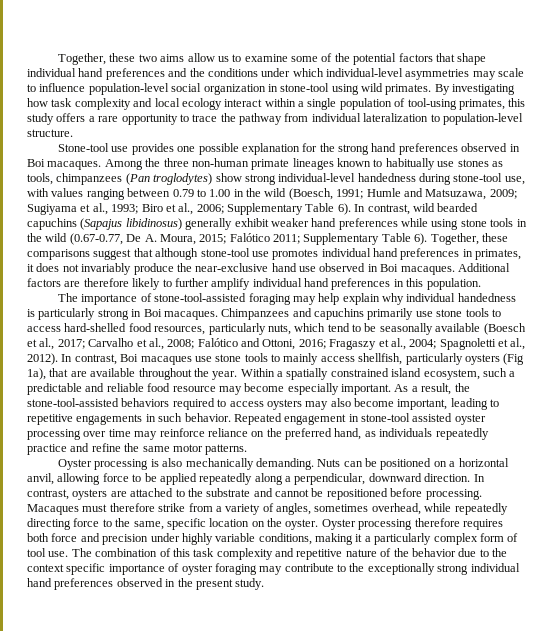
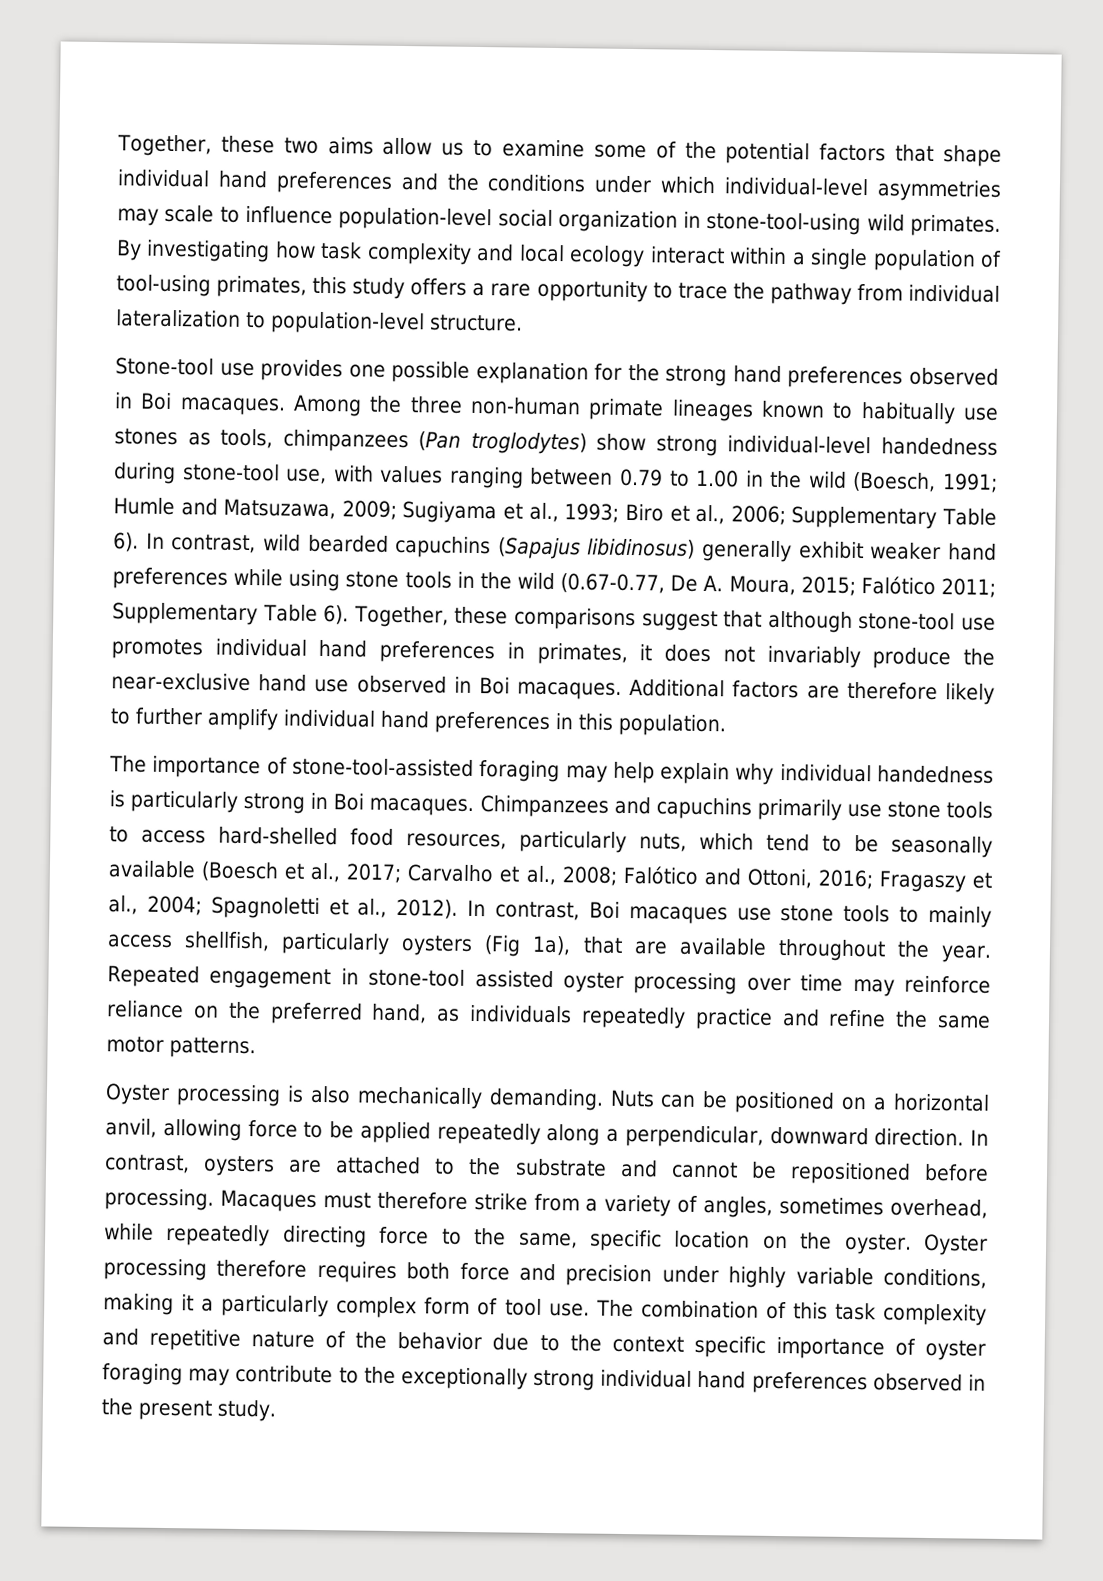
[280,83,359,95] stone-tool using -> [706,211,862,236] stone-tool-using
[240,368,516,380] [27,383,470,395] [27,398,500,410] [27,413,231,425] Within a spatially constrained island ecosystem, such a predictable and reliable food resource may become especially important. As a result, the stone-tool-assisted behaviors required to access oysters may also become important, leading to repetitive engagements in such behavior. -> (993, 954) none

